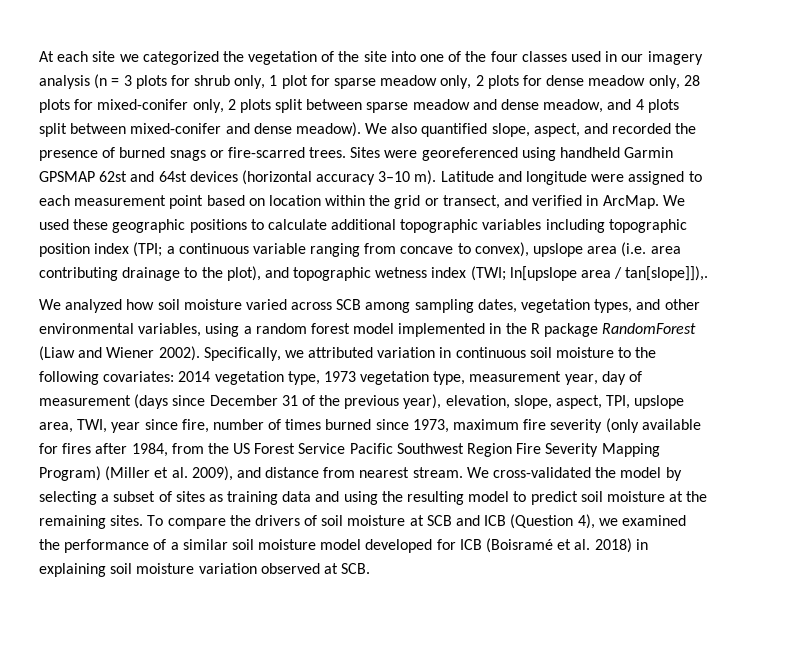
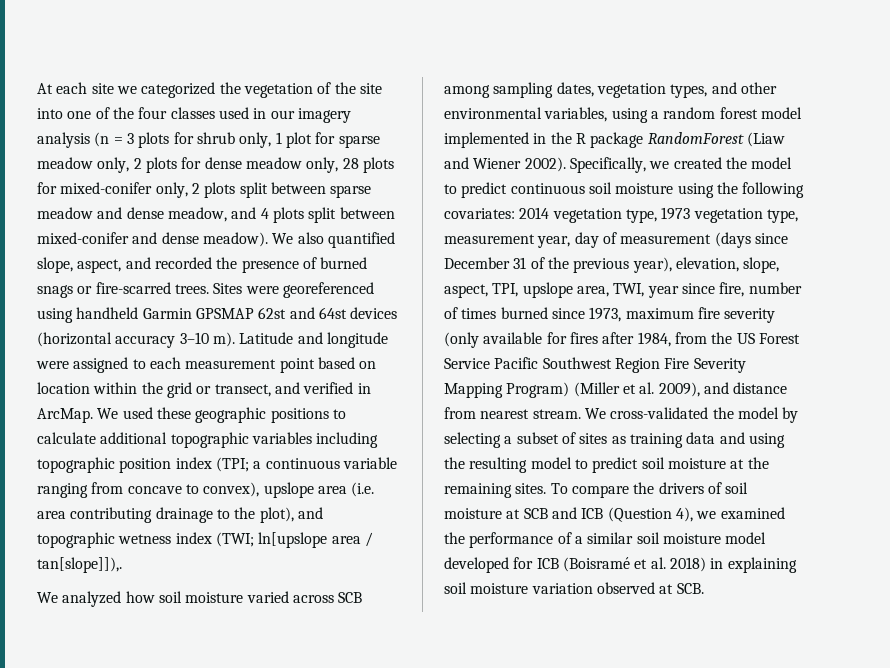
[308,347,452,358] attributed variation in -> [673,157,793,169] [444,182,508,198] created the model to predict
[618,347,632,358] to -> [677,183,714,198] using

